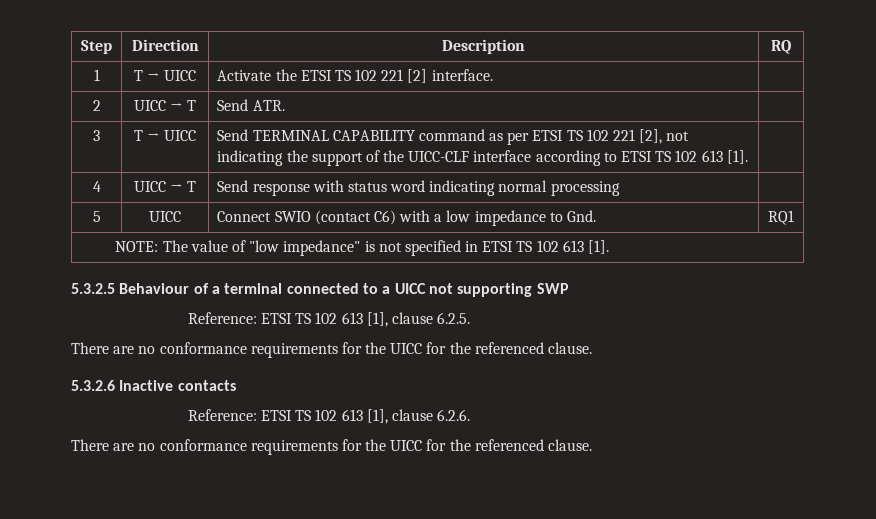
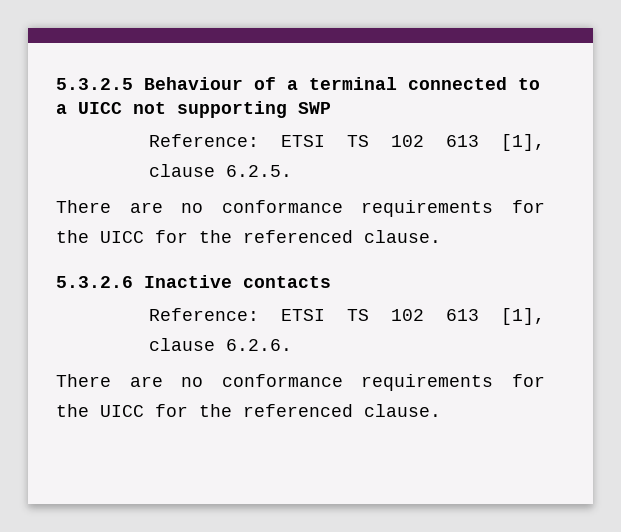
[81,40,112,54] [131,39,199,51] [442,39,525,54] [771,40,791,54] [93,69,100,81] [133,70,197,81] [217,69,493,83] [92,100,101,111] [133,100,197,111] [217,99,285,111] [93,130,100,141] [133,130,197,141] [217,129,690,145] [217,150,748,166] [92,181,101,192] [133,181,197,192] [217,180,620,196] [92,211,101,222] [149,211,181,222] [217,210,596,226] [768,210,794,225] [115,240,609,256] Step | Direction | Description | RQ // 1 | T → UICC | Activate the ETSI TS 102 221 [2] interface. | // 2 | UICC → T | Send ATR. | // 3 | T → UICC | Send TERMINAL CAPABILITY command as per ETSI TS 102 221 [2], not indicating the support of the UICC-CLF interface according to ETSI TS 102 613 [1]. | // 4 | UICC → T | Send response with status word indicating normal processing | // 5 | UICC | Connect SWIO (contact C6) with a low impedance to Gnd. | RQ1 // NOTE: The value of "low impedance" is not specified in ETSI TS 102 613 [1]. // -> (56, 84) none

